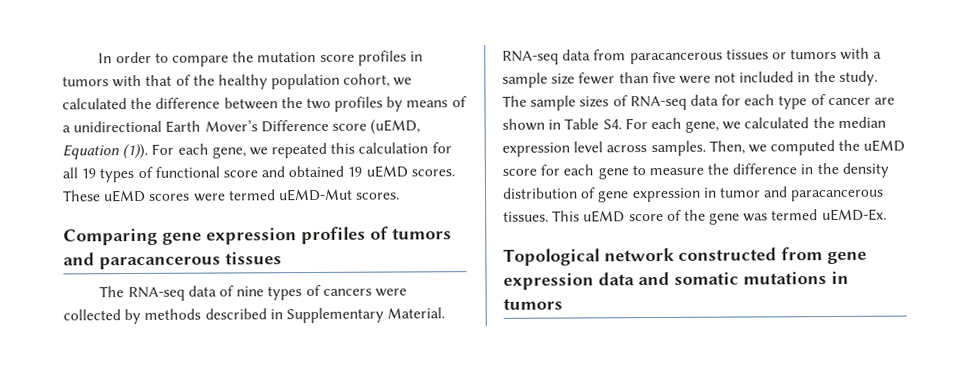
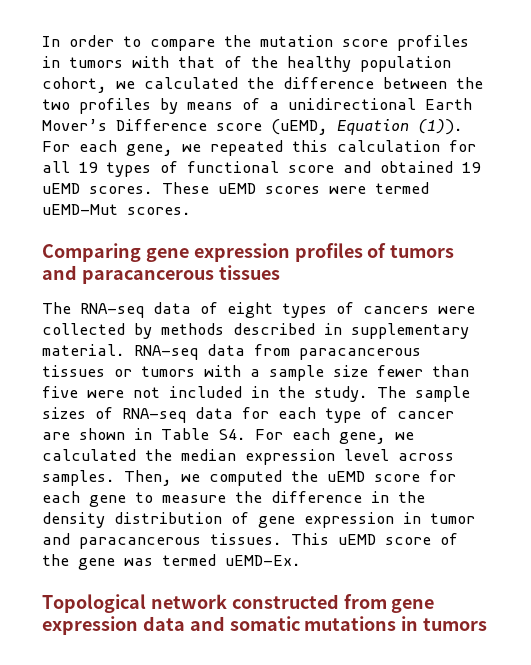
[236,286,265,297] nine -> [227,302,273,318] eight
[285,307,446,324] Supplementary Material. -> [351,323,469,339] [42,344,125,356] supplementary material.

